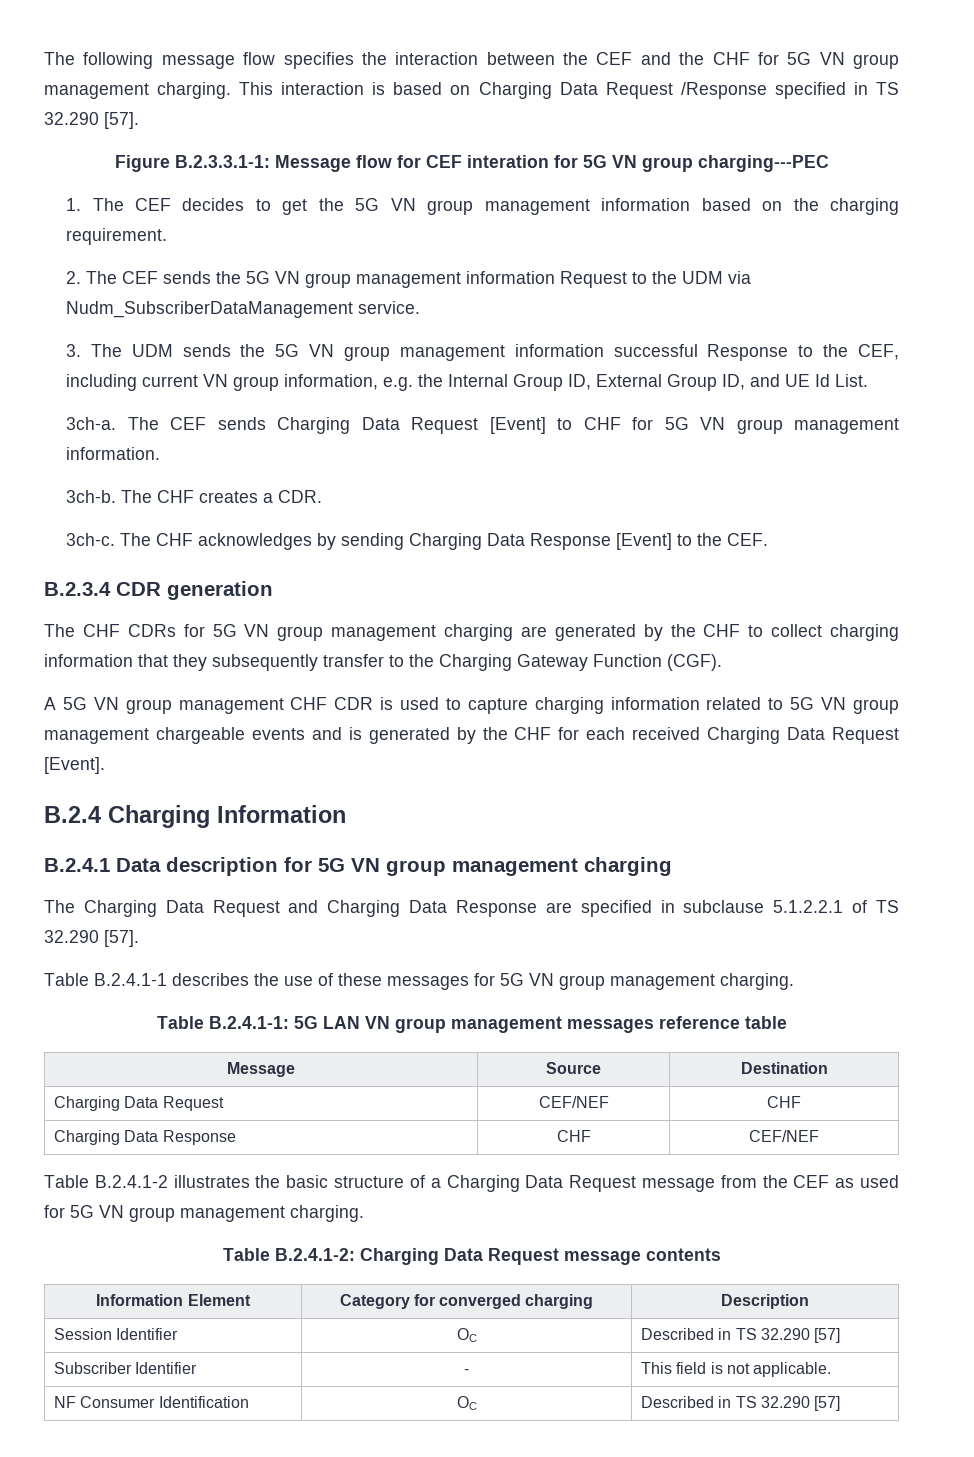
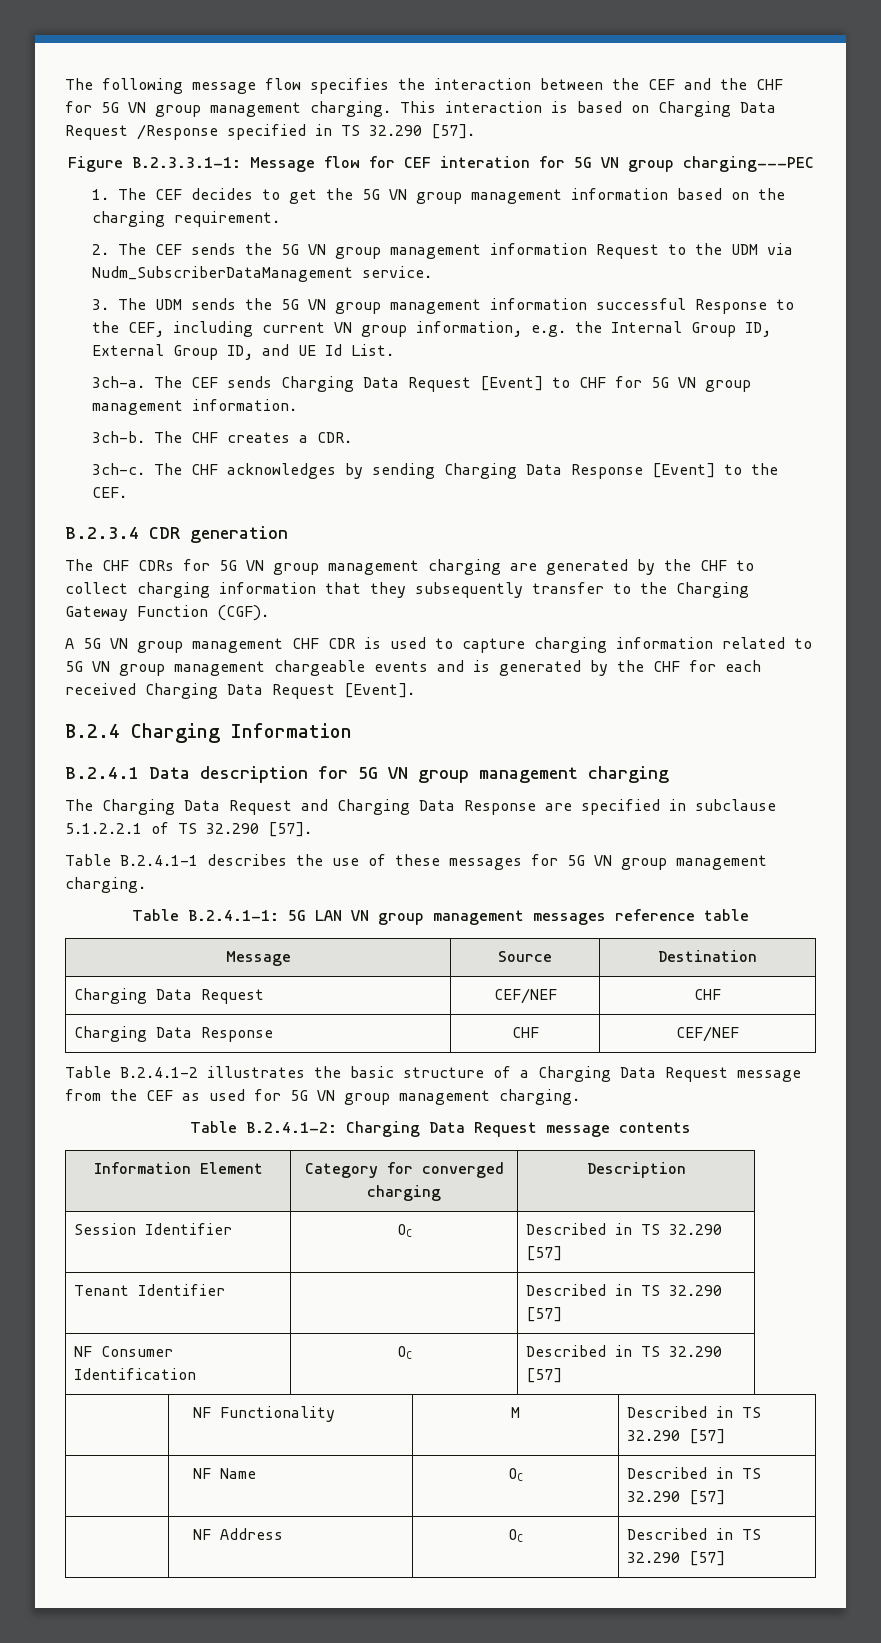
[54,1362,198,1374] [464,1369,469,1374] [641,1362,832,1377] Subscriber Identifier | - | This field is not applicable. -> [74,1284,226,1296] [526,1284,723,1296] [526,1307,563,1322] Tenant Identifier | | Described in TS 32.290 [57]
(841, 1403) none -> [193,1406,336,1422] [511,1407,520,1418] [627,1406,762,1418] [627,1429,726,1444] [193,1468,257,1479] [508,1468,523,1481] [627,1467,762,1479] [627,1490,726,1505] [193,1528,284,1540] [508,1529,523,1542] [627,1528,762,1540] [627,1551,726,1566] // | NF Functionality | M | Described in TS 32.290 [57] // | NF Name | OC | Described in TS 32.290 [57] // | NF Address | OC | Described in TS 32.290 [57]

